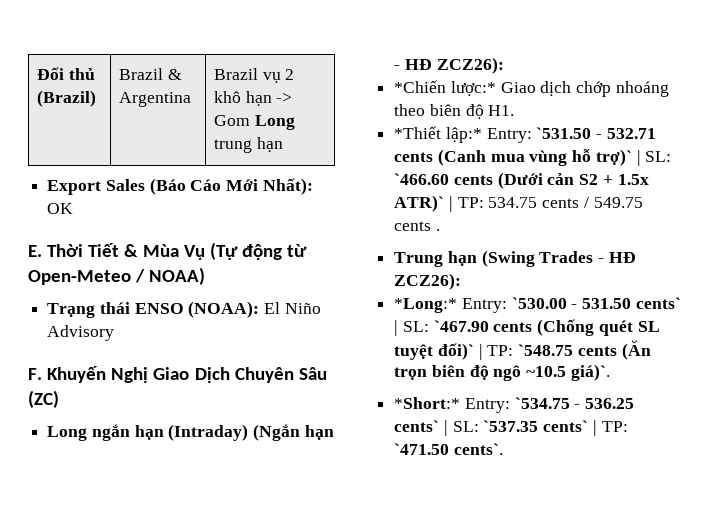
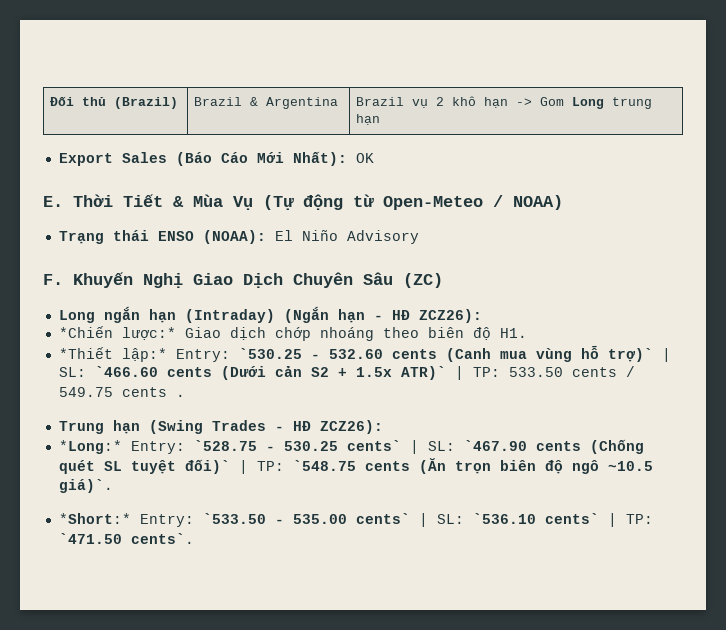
[536,127,656,139] `531.50 - 532.71 -> [238,348,383,359] `530.25 - 532.60
[488,197,538,208] 534.75 -> [508,367,563,377] 533.50
[511,297,632,309] `530.00 - 531.50 -> [193,440,338,451] `528.75 - 530.25
[514,397,635,409] [394,420,539,436] `534.75 - 536.25 cents` | SL: `537.35 -> [202,513,536,527] `533.50 - 535.00 cents` | SL: `536.10

